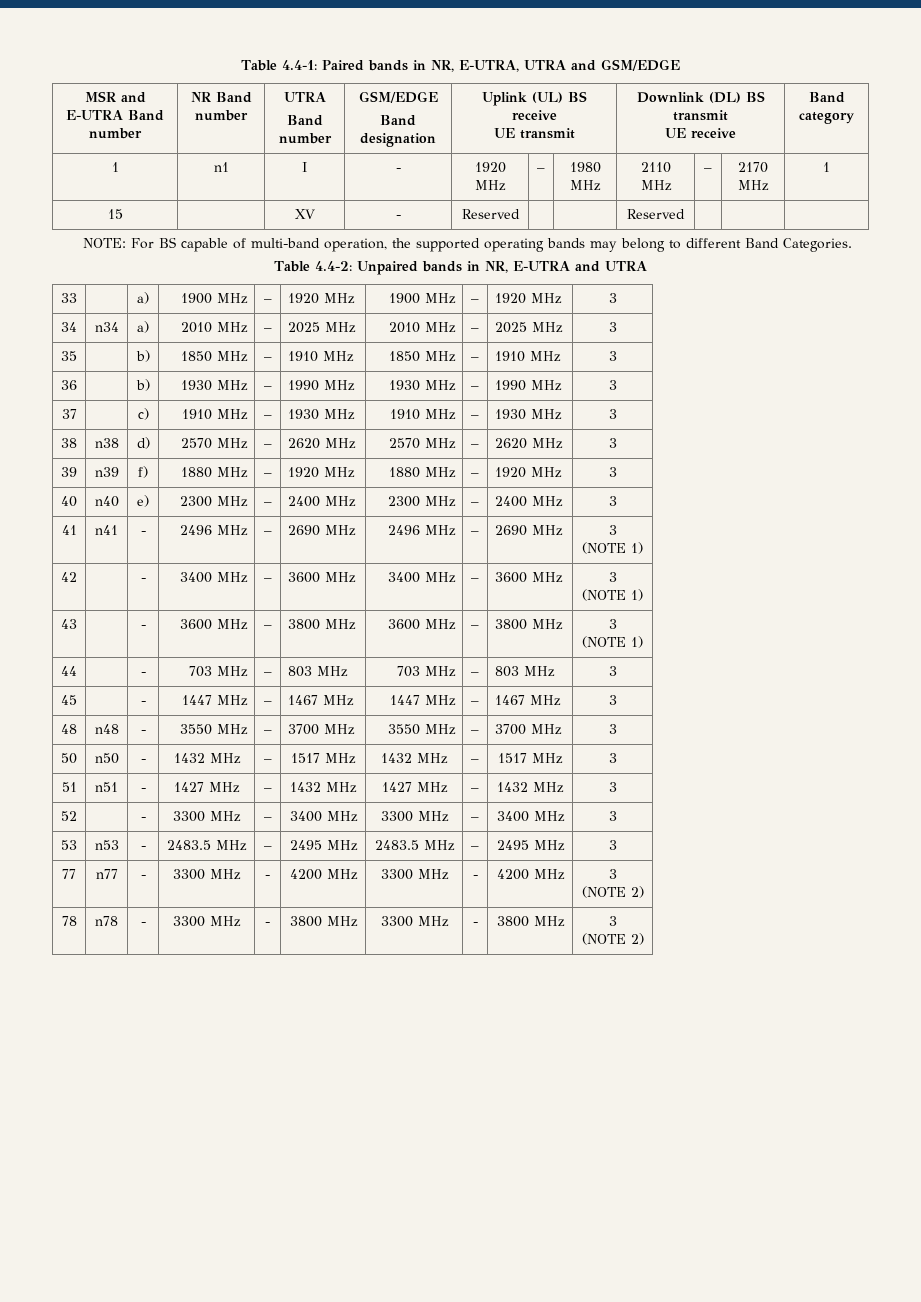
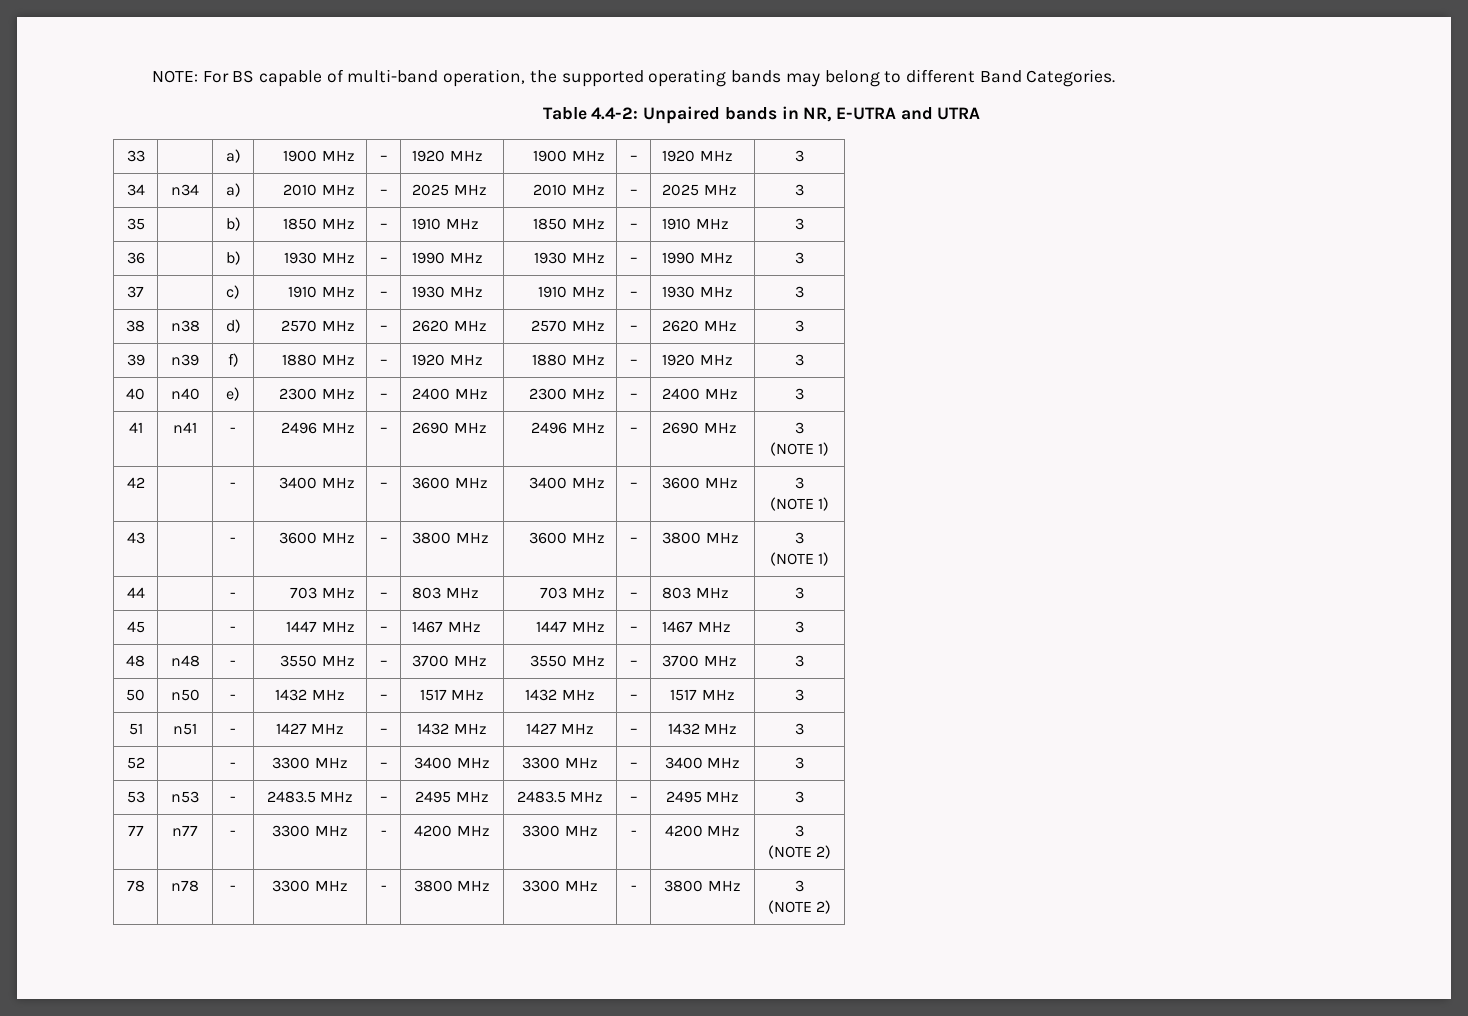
[241,59,680,72] [84,91,146,103] [66,110,164,121] [89,128,142,139] [190,92,252,103] [195,110,248,121] [283,92,326,102] [286,115,323,126] [278,133,332,144] [358,91,438,103] [380,115,416,126] [360,133,436,147] [481,91,587,106] [511,110,557,120] [493,128,575,139] [636,91,765,103] [673,110,728,121] [665,128,736,138] [808,92,845,103] [799,112,854,124] [111,162,119,172] [213,162,229,172] [302,162,307,172] [395,168,401,172] [474,162,506,173] [475,180,506,191] [537,168,545,172] [569,162,601,173] [570,180,601,191] [640,162,671,173] [640,180,672,191] [704,168,712,172] [738,162,768,173] [738,180,769,191] [823,162,830,172] [107,209,123,219] [294,209,315,219] [395,215,401,219] [461,209,520,219] [627,209,685,219] Table 4.4-1: Paired bands in NR, E-UTRA, UTRA and GSM/EDGE // MSR and E-UTRA Band number | NR Band number | UTRA // Band number | GSM/EDGE // Band designation | Uplink (UL) BS receive // UE transmit | Downlink (DL) BS transmit // UE receive | Band category // 1 | n1 | I | - | 1920 MHz | – | 1980 MHz | 2110 MHz | – | 2170 MHz | 1 // 15 | | XV | - | Reserved | | | Reserved | | | // -> (151, 76) none

